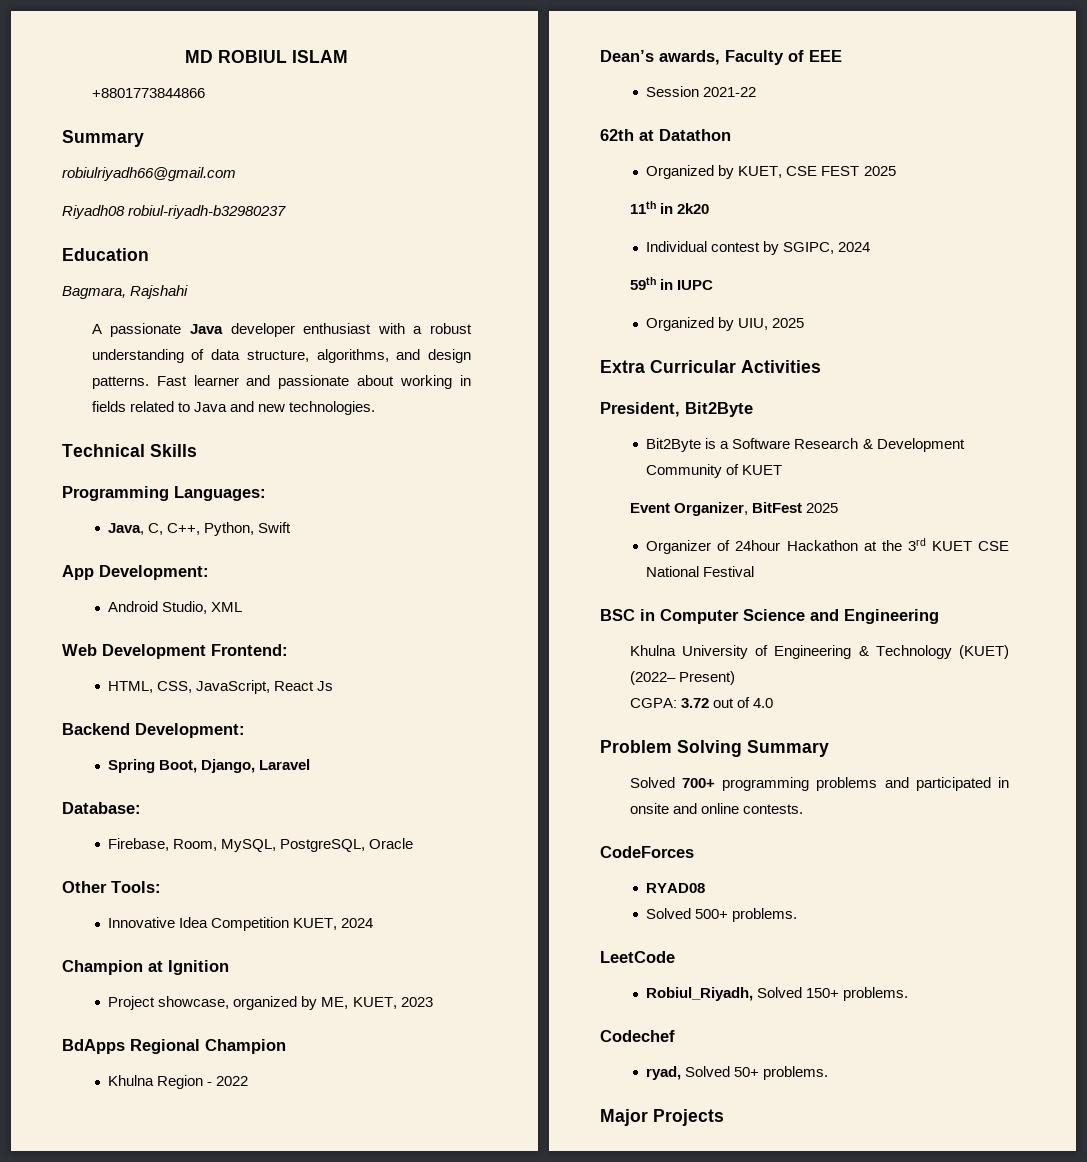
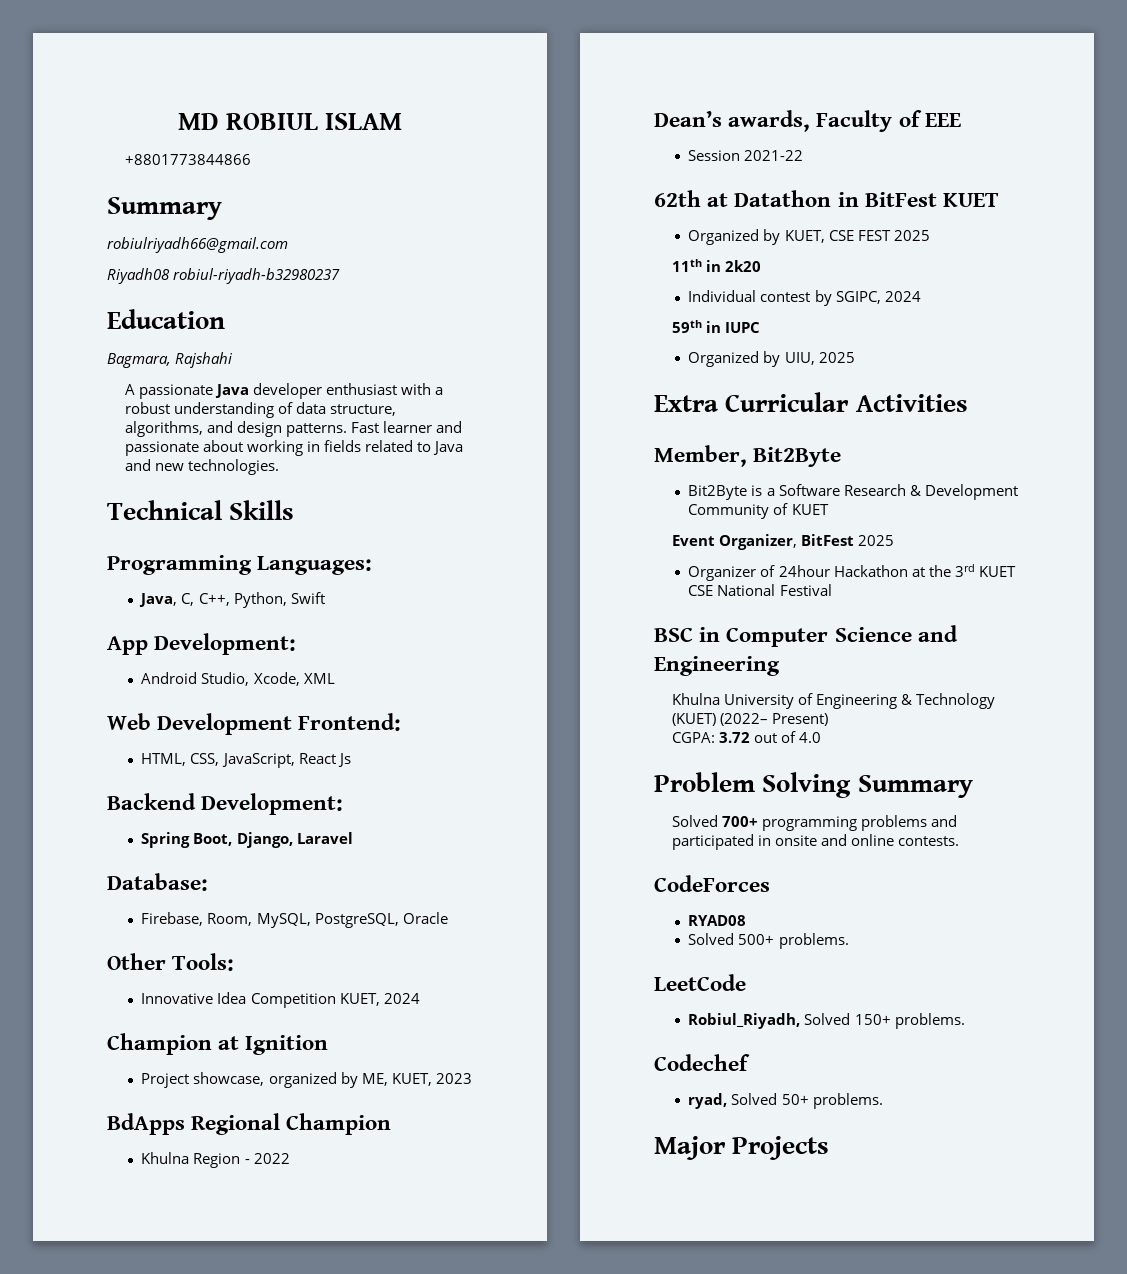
(208, 607) none -> [253,672,300,686] Xcode,
(731, 135) none -> [837,192,1000,207] in BitFest KUET
[600,402,680,417] President, -> [654,445,747,467] Member,

